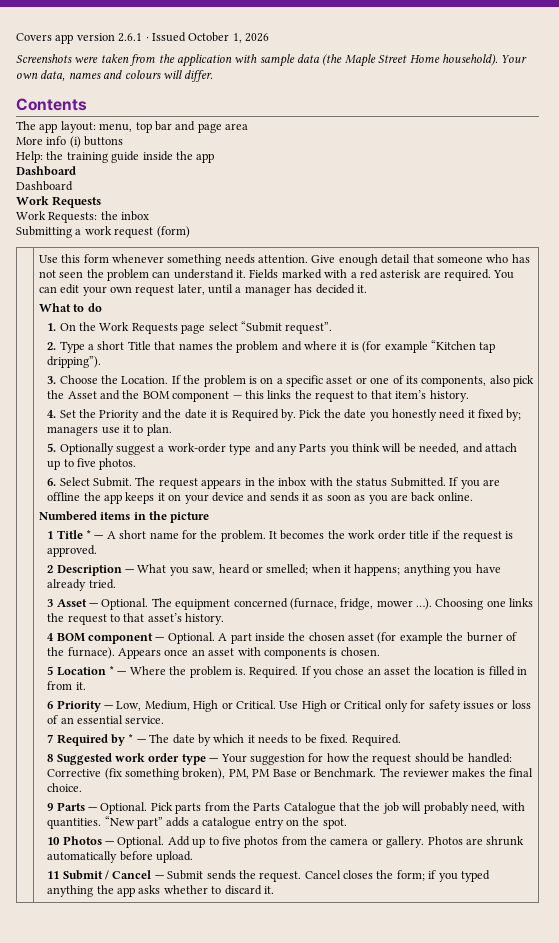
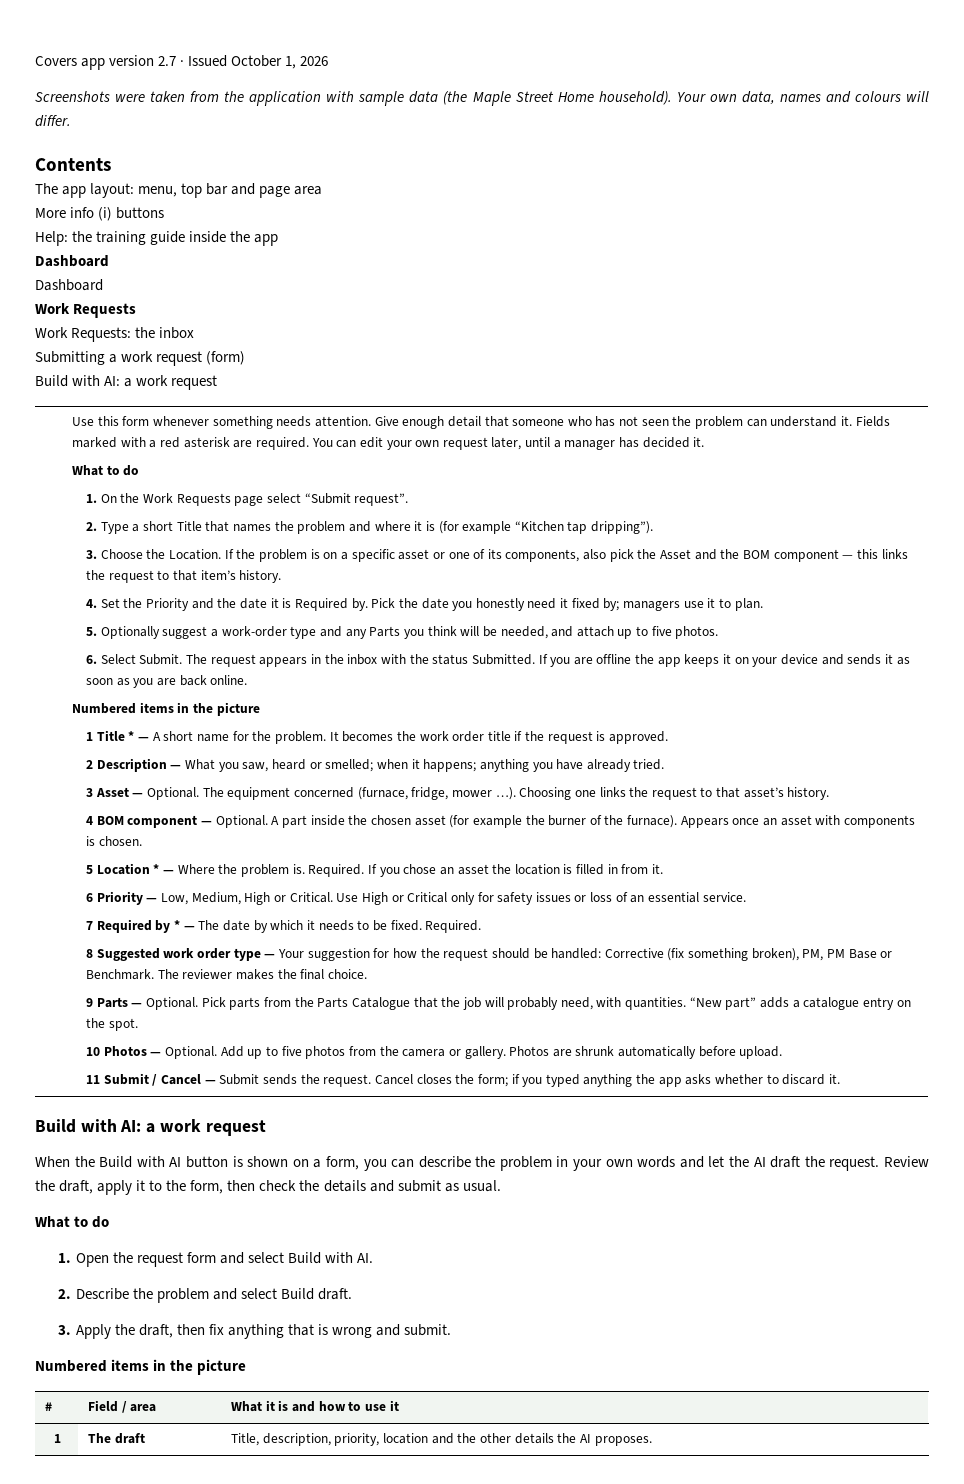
[118,33,143,42] 2.6.1 -> [158,56,177,66] 2.7
(190, 232) none -> [35,375,218,390] // Build with AI: a work request
(274, 890) none -> [35,1119,266,1136] [35,1156,930,1171] [35,1180,501,1195] [35,1216,110,1228] [58,1252,373,1267] [58,1288,352,1303] [58,1324,452,1339] [35,1359,247,1375] [45,1402,53,1411] [88,1400,157,1413] [231,1400,399,1412] [53,1434,61,1443] [88,1433,145,1444] [231,1433,652,1446] // Build with AI: a work request // When the Build with AI button is shown on a form, you can describe the problem in your own words and let the AI draft the request. Review the draft, apply it to the form, then check the details and submit as usual. // What to do // 1. Open the request form and select Build with AI. // 2. Describe the problem and select Build draft. // 3. Apply the draft, then fix anything that is wrong and submit. // Numbered items in the picture // # | Field / area | What it is and how to use it // 1 | The draft | Title, description, priority, location and the other details the AI proposes.

